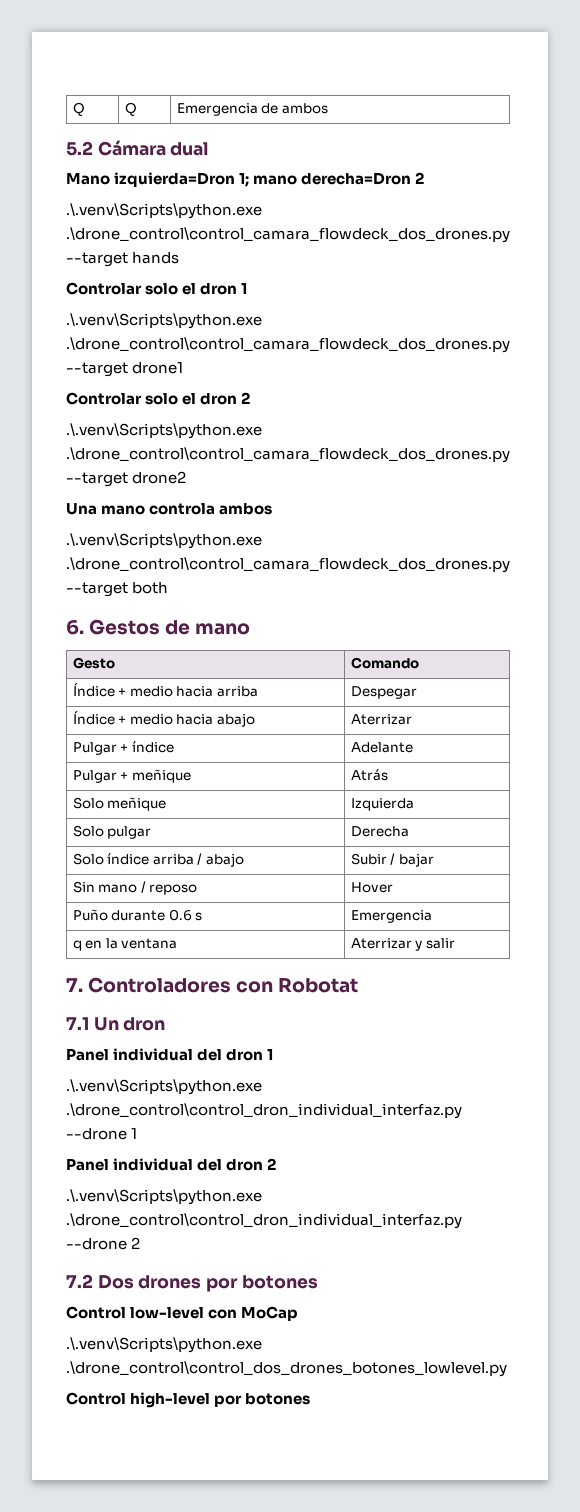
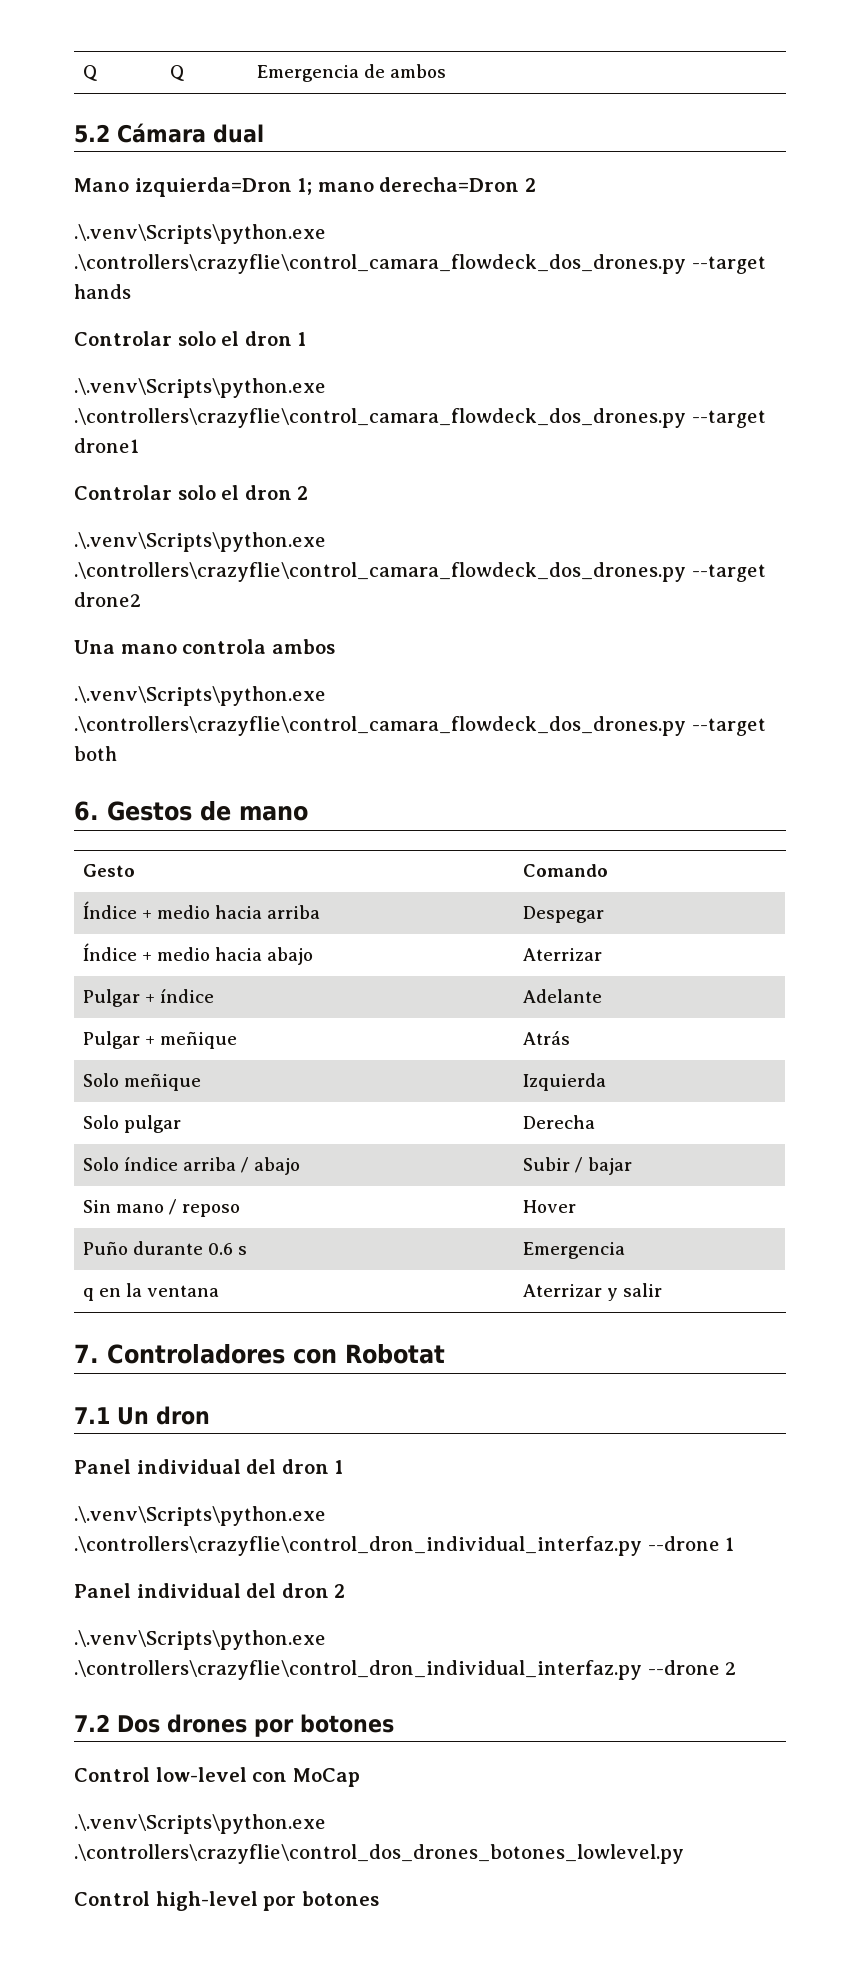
[66,227,510,243] .\drone_control\control_camara_flowdeck_dos_drones.py -> [74,254,686,274] .\controllers\crazyflie\control_camara_flowdeck_dos_drones.py
[66,337,510,353] .\drone_control\control_camara_flowdeck_dos_drones.py -> [74,408,686,428] .\controllers\crazyflie\control_camara_flowdeck_dos_drones.py
[66,447,510,463] .\drone_control\control_camara_flowdeck_dos_drones.py -> [74,562,686,582] .\controllers\crazyflie\control_camara_flowdeck_dos_drones.py
[66,557,510,573] .\drone_control\control_camara_flowdeck_dos_drones.py -> [74,716,686,736] .\controllers\crazyflie\control_camara_flowdeck_dos_drones.py
[66,1103,462,1119] .\drone_control\control_dron_individual_interfaz.py -> [74,1536,642,1556] .\controllers\crazyflie\control_dron_individual_interfaz.py
[66,1213,462,1229] .\drone_control\control_dron_individual_interfaz.py -> [74,1660,642,1680] .\controllers\crazyflie\control_dron_individual_interfaz.py
[66,1361,507,1377] .\drone_control\control_dos_drones_botones_lowlevel.py -> [74,1844,684,1864] .\controllers\crazyflie\control_dos_drones_botones_lowlevel.py

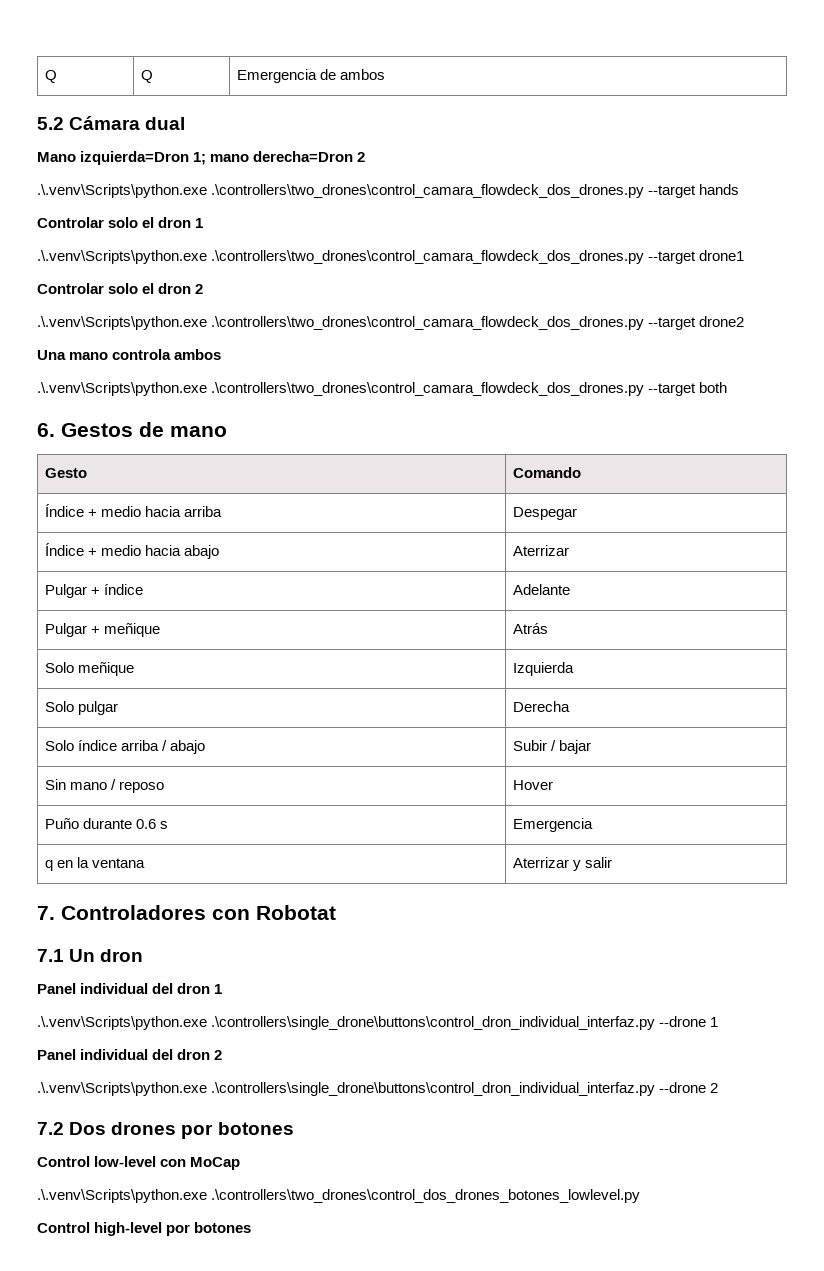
[74,254,686,274] .\controllers\crazyflie\control_camara_flowdeck_dos_drones.py -> [211,184,645,198] .\controllers\two_drones\control_camara_flowdeck_dos_drones.py
[74,408,686,428] .\controllers\crazyflie\control_camara_flowdeck_dos_drones.py -> [211,250,645,264] .\controllers\two_drones\control_camara_flowdeck_dos_drones.py
[74,562,686,582] .\controllers\crazyflie\control_camara_flowdeck_dos_drones.py -> [211,316,645,330] .\controllers\two_drones\control_camara_flowdeck_dos_drones.py
[74,716,686,736] .\controllers\crazyflie\control_camara_flowdeck_dos_drones.py -> [211,382,645,396] .\controllers\two_drones\control_camara_flowdeck_dos_drones.py
[74,1536,642,1556] .\controllers\crazyflie\control_dron_individual_interfaz.py -> [211,1016,656,1030] .\controllers\single_drone\buttons\control_dron_individual_interfaz.py
[74,1660,642,1680] .\controllers\crazyflie\control_dron_individual_interfaz.py -> [211,1082,656,1096] .\controllers\single_drone\buttons\control_dron_individual_interfaz.py
[74,1844,684,1864] .\controllers\crazyflie\control_dos_drones_botones_lowlevel.py -> [211,1189,641,1203] .\controllers\two_drones\control_dos_drones_botones_lowlevel.py

